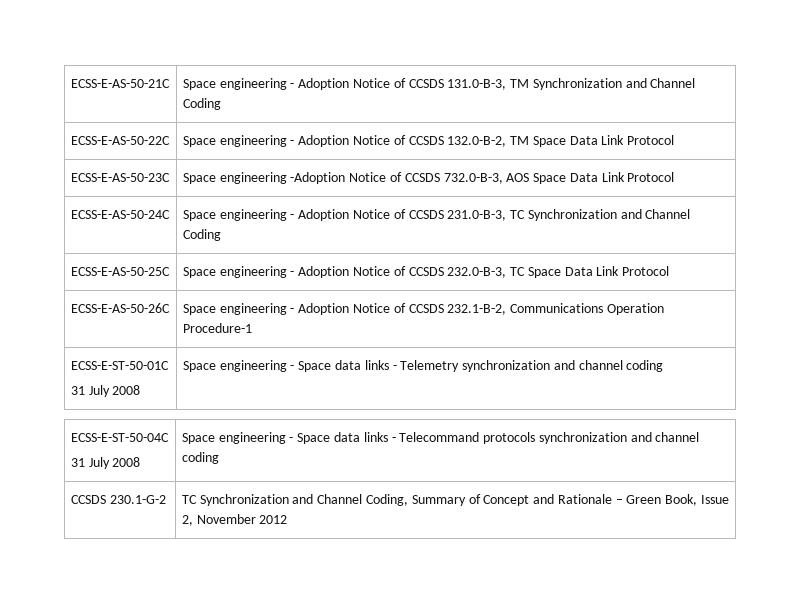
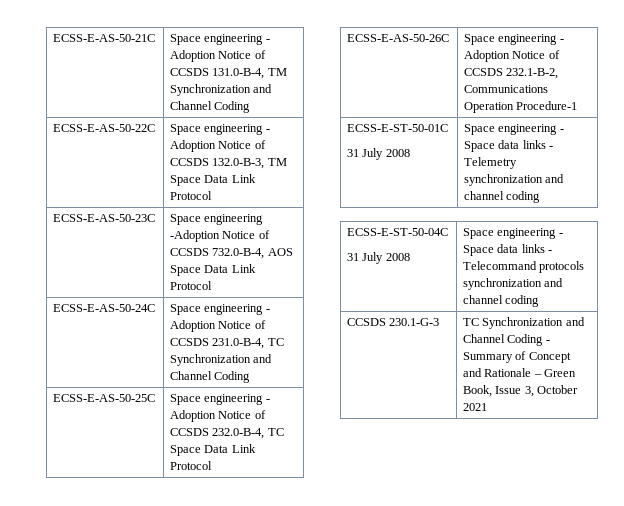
[447,79,507,90] 131.0-B-3, -> [212,68,265,79] 131.0-B-4,
[447,136,507,147] 132.0-B-2, -> [212,158,265,169] 132.0-B-3,
[443,173,503,184] 732.0-B-3, -> [212,248,265,259] 732.0-B-4,
[447,210,507,221] 231.0-B-3, -> [212,338,265,349] 231.0-B-4,
[447,267,507,278] 232.0-B-3, -> [212,428,265,439] 232.0-B-4,
[109,495,166,504] [181,494,408,506] 230.1-G-2 | TC Synchronization and Channel Coding, -> [389,318,440,326] [463,317,585,329] [463,334,550,346] 230.1-G-3 | TC Synchronization and Channel Coding -
[181,514,288,526] 2, November 2012 -> [524,385,579,397] [463,403,488,411] 3, October 2021

